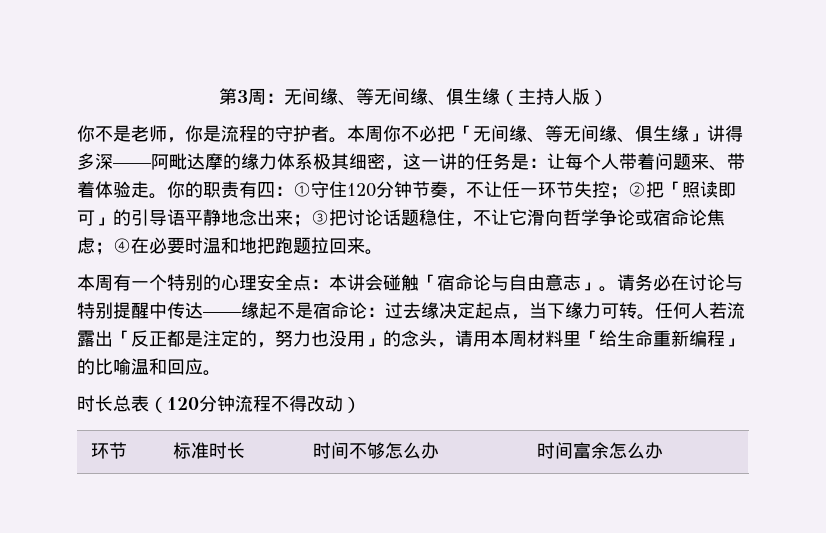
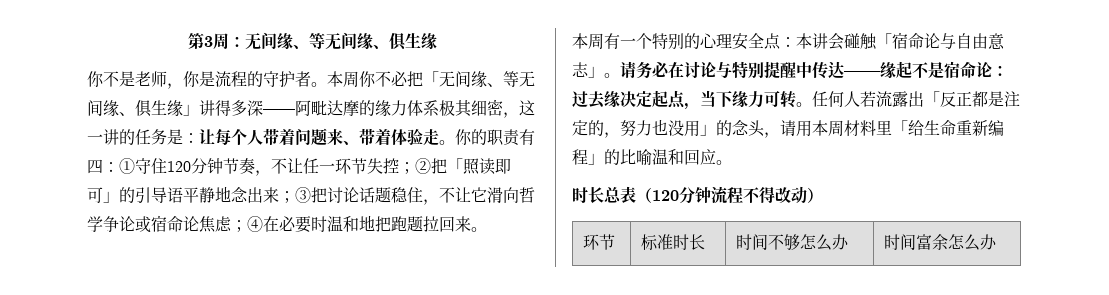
[499,88,608,106] （主持人版） -> (437, 41) none

